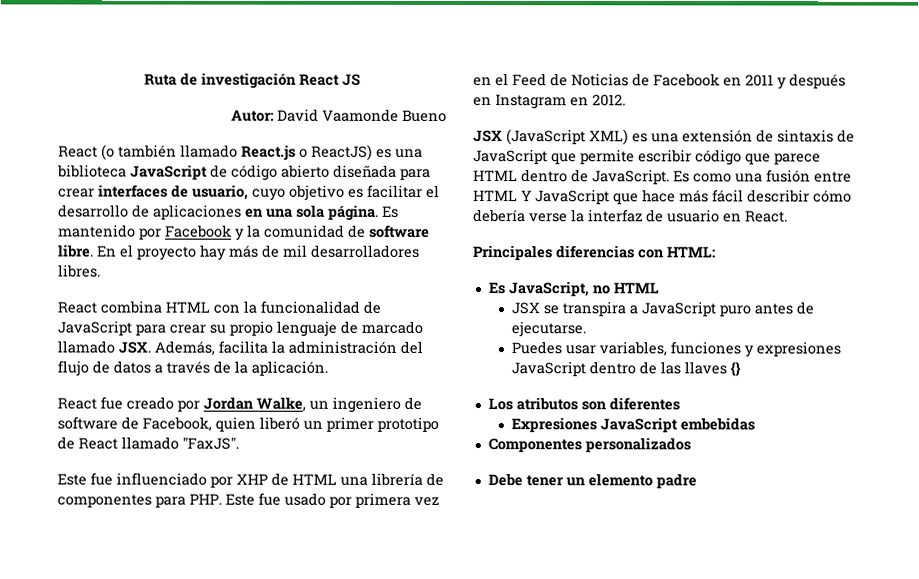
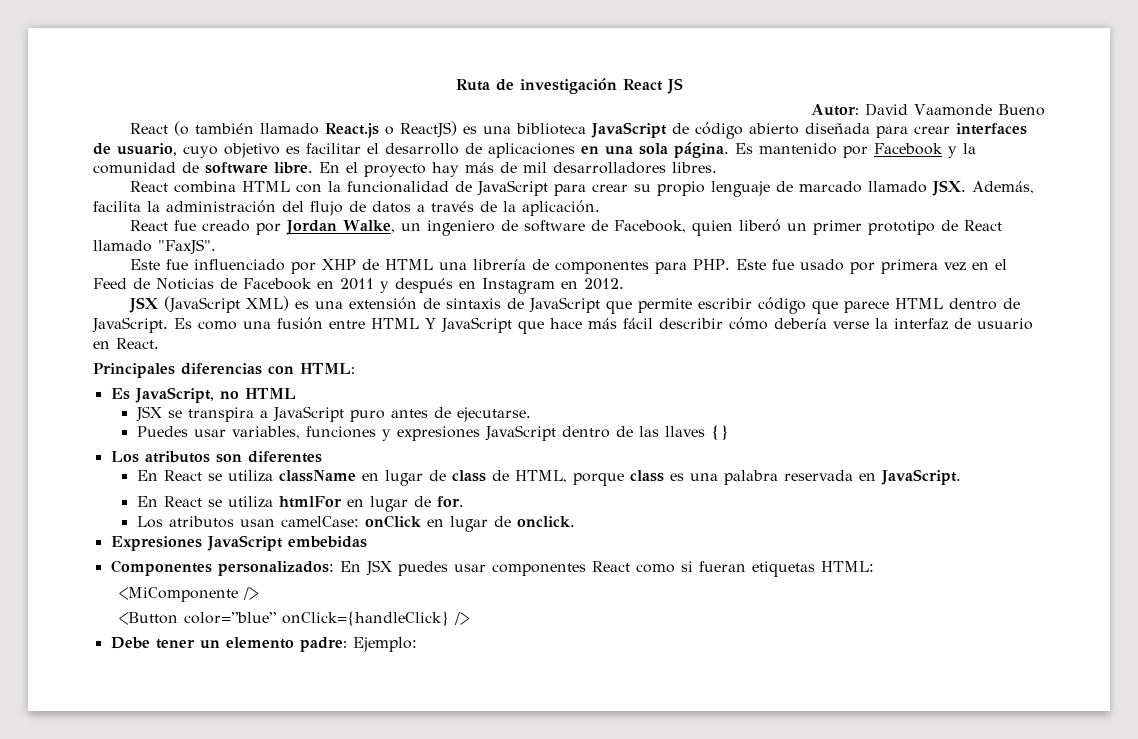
[511,417,756,433] [487,437,691,453] Expresiones JavaScript embebidas // Componentes personalizados -> [136,469,961,486] [136,496,464,512] [136,515,575,532] [110,535,367,551] [110,560,874,577] [119,587,259,602] [119,611,470,626] En React se utiliza className en lugar de class de HTML, porque class es una palabra reservada en JavaScript. // En React se utiliza htmlFor en lugar de for. // Los atributos usan camelCase: onClick en lugar de onclick. // Expresiones JavaScript embebidas // Componentes personalizados: En JSX puedes usar componentes React como si fueran etiquetas HTML: // <MiComponente /> // <Button color=”blue” onClick={handleClick} />
[655,473,697,489] padre -> [299,637,417,652] padre: Ejemplo:

